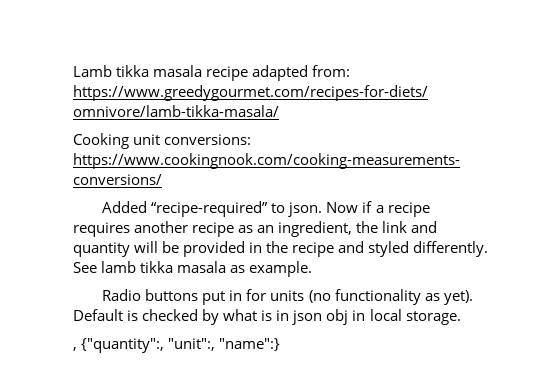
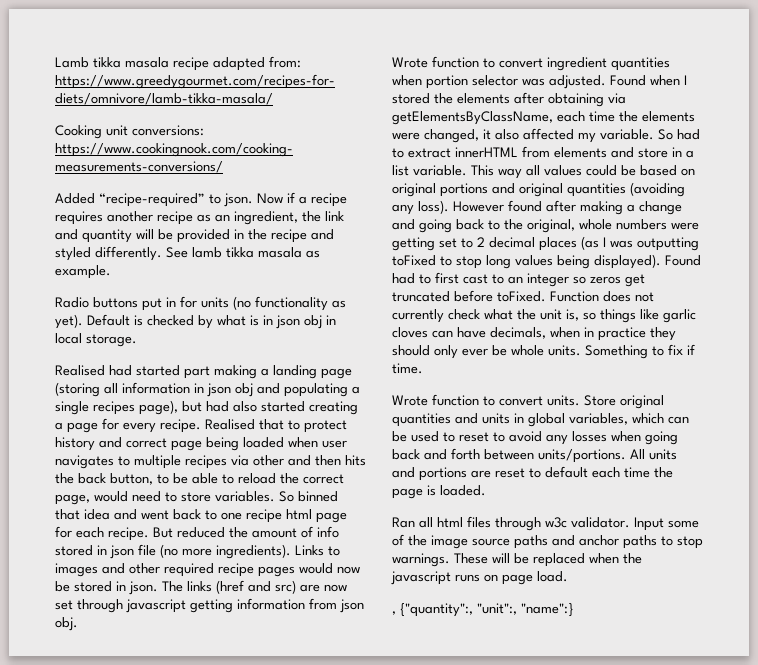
(461, 318) none -> [55,365,352,379] [55,382,360,397] [55,400,358,415] [55,418,347,433] [55,437,347,451] [55,455,366,469] [55,473,344,485] [55,491,338,505] [55,509,347,523] [55,526,339,541] [55,544,340,559] [55,563,360,577] [55,580,347,595] [55,598,364,613] [55,617,78,631] [392,56,670,71] [392,75,687,89] [392,92,626,107] [392,111,695,125] [392,128,700,143] [392,146,694,158] [392,165,695,179] [392,182,685,197] [392,200,682,215] [392,219,699,233] [392,236,699,251] [392,254,701,269] [392,272,645,287] [392,290,654,302] [392,309,696,323] [392,327,676,341] [392,344,695,359] [392,363,423,374] [392,394,664,409] [392,413,689,427] [392,431,678,445] [392,448,677,463] [392,466,673,481] [392,485,486,499] [392,516,699,531] [392,534,703,549] [392,553,642,567] [391,571,568,585] // Realised had started part making a landing page (storing all information in json obj and populating a single recipes page), but had also started creating a page for every recipe. Realised that to protect history and correct page being loaded when user navigates to multiple recipes via other and then hits the back button, to be able to reload the correct page, would need to store variables. So binned that idea and went back to one recipe html page for each recipe. But reduced the amount of info stored in json file (no more ingredients). Links to images and other required recipe pages would now be stored in json. The links (href and src) are now set through javascript getting information from json obj. // Wrote function to convert ingredient quantities when portion selector was adjusted. Found when I stored the elements after obtaining via getElementsByClassName, each time the elements were changed, it also affected my variable. So had to extract innerHTML from elements and store in a list variable. This way all values could be based on original portions and original quantities (avoiding any loss). However found after making a change and going back to the original, whole numbers were getting set to 2 decimal places (as I was outputting toFixed to stop long values being displayed). Found had to first cast to an integer so zeros get truncated before toFixed. Function does not currently check what the unit is, so things like garlic cloves can have decimals, when in practice they should only ever be whole units. Something to fix if time. // Wrote function to convert units. Store original quantities and units in global variables, which can be used to reset to avoid any losses when going back and forth between units/portions. All units and portions are reset to default each time the page is loaded. // Ran all html files through w3c validator. Input some of the image source paths and anchor paths to stop warnings. These will be replaced when the javascript runs on page load.

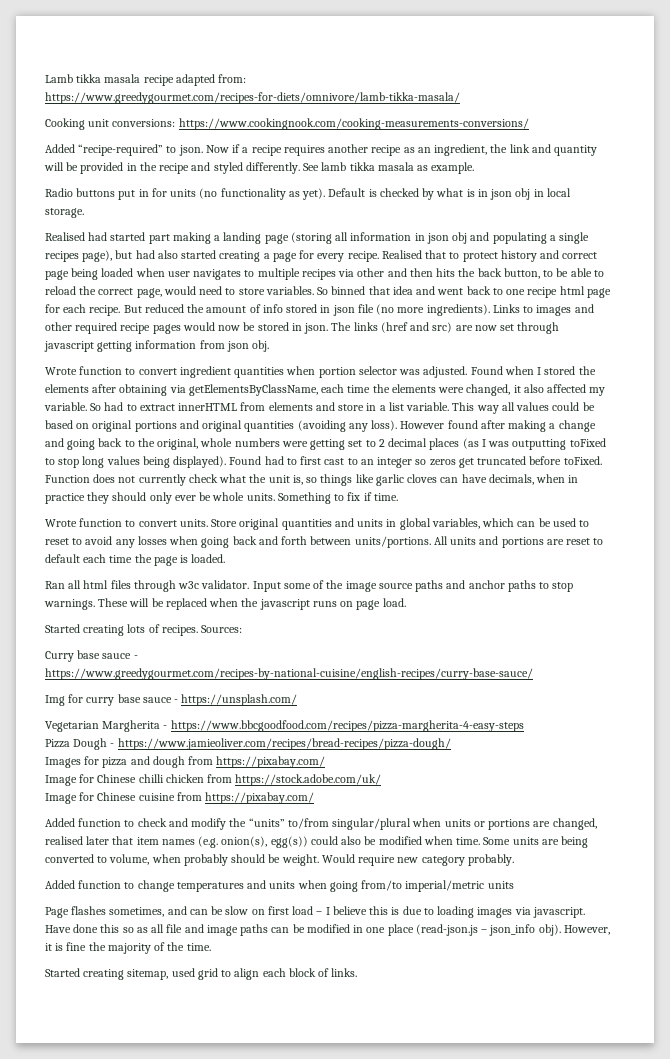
[392,603,574,617] , {"quantity":, "unit":, "name":} -> [45,624,243,636] [45,650,138,662] [45,668,533,680] [45,694,298,706] [45,720,524,732] [45,738,451,750] [45,756,326,768] [45,774,382,786] [45,792,315,804] [45,818,597,830] [45,836,589,848] [45,854,514,866] [45,880,514,892] [45,906,585,918] [45,924,610,936] [45,942,211,954] [45,968,358,980] Started creating lots of recipes. Sources: // Curry base sauce - https://www.greedygourmet.com/recipes-by-national-cuisine/english-recipes/curry-base-sauce/ // Img for curry base sauce - https://unsplash.com/ // Vegetarian Margherita - https://www.bbcgoodfood.com/recipes/pizza-margherita-4-easy-steps // Pizza Dough - https://www.jamieoliver.com/recipes/bread-recipes/pizza-dough/ // Images for pizza and dough from https://pixabay.com/ // Image for Chinese chilli chicken from https://stock.adobe.com/uk/ // Image for Chinese cuisine from https://pixabay.com/ // Added function to check and modify the “units” to/from singular/plural when units or portions are changed, realised later that item names (e.g. onion(s), egg(s)) could also be modified when time. Some units are being converted to volume, when probably should be weight. Would require new category probably. // Added function to change temperatures and units when going from/to imperial/metric units // Page flashes sometimes, and can be slow on first load – I believe this is due to loading images via javascript. Have done this so as all file and image paths can be modified in one place (read-json.js – json_info obj). However, it is fine the majority of the time. // Started creating sitemap, used grid to align each block of links.

